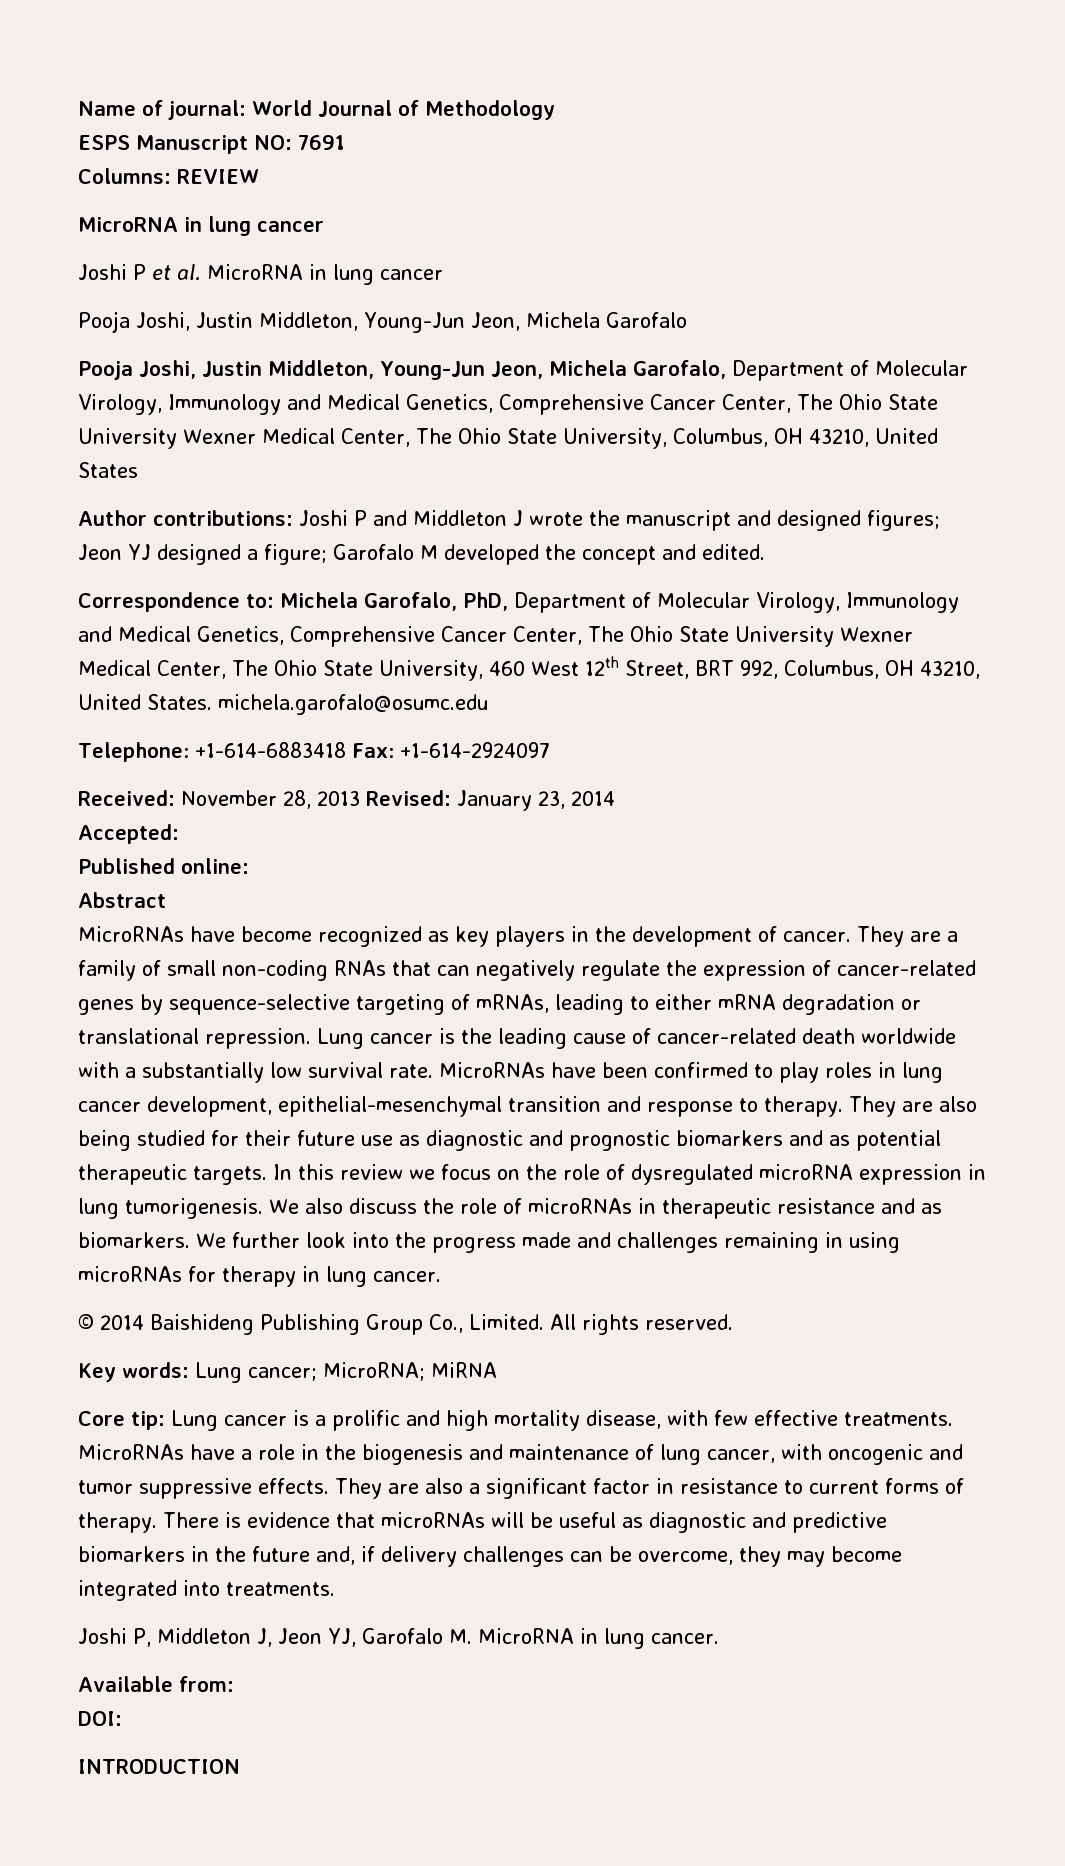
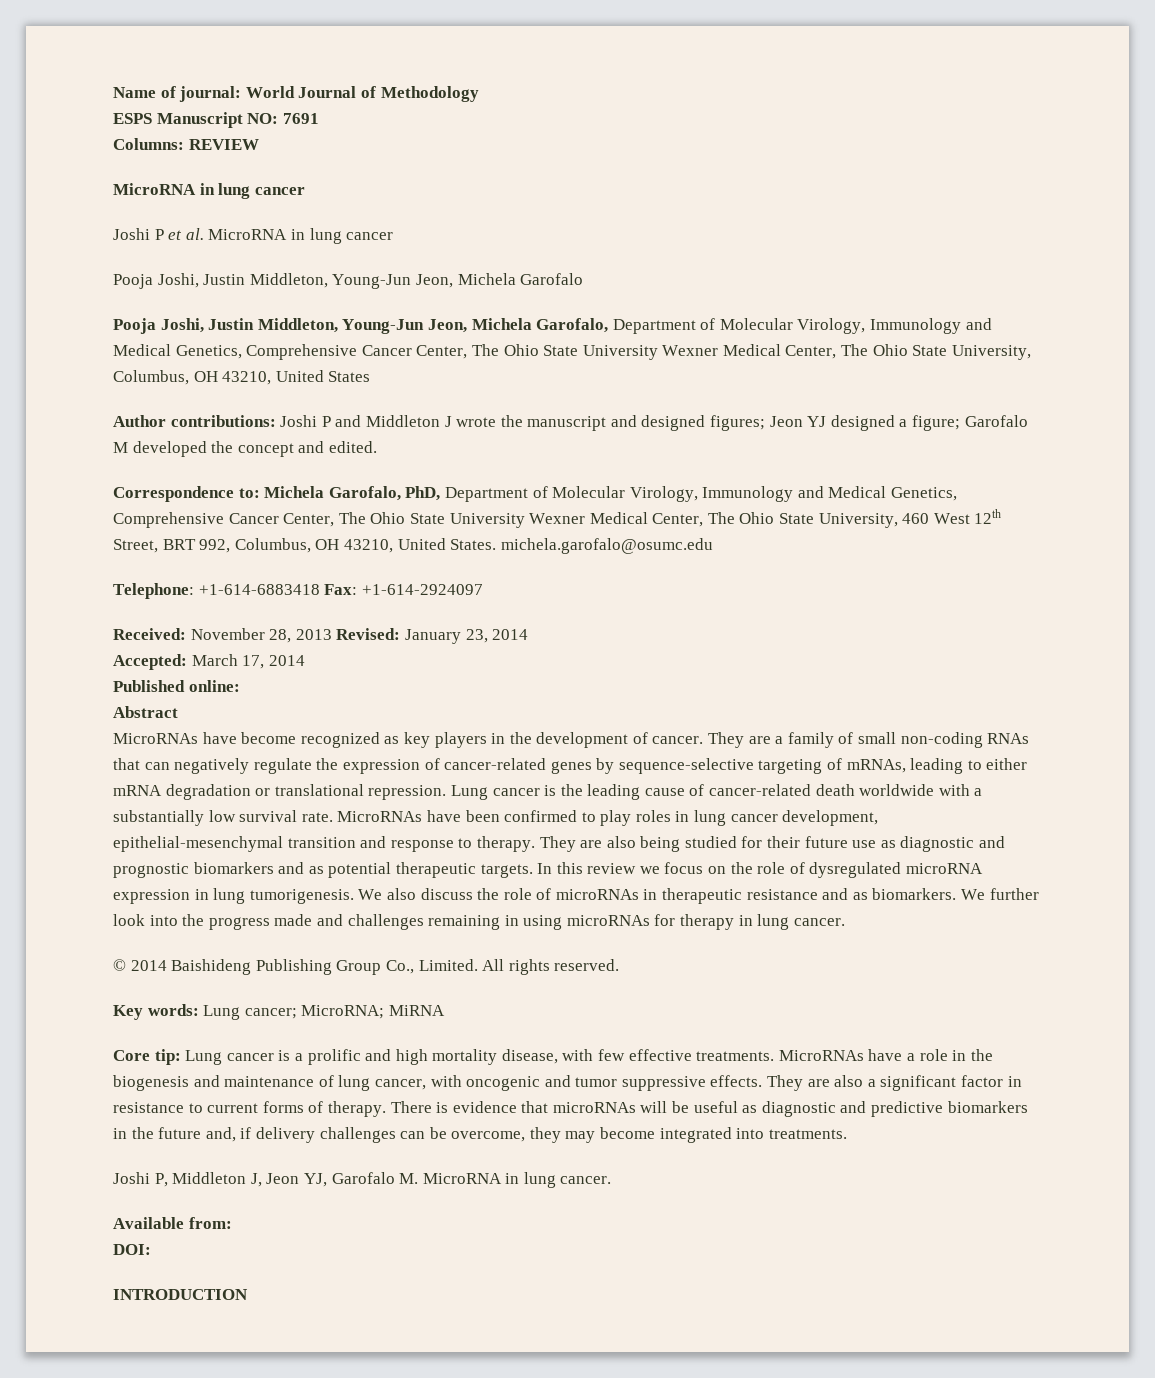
(179, 834) none -> [191,654,305,669] March 17, 2014

